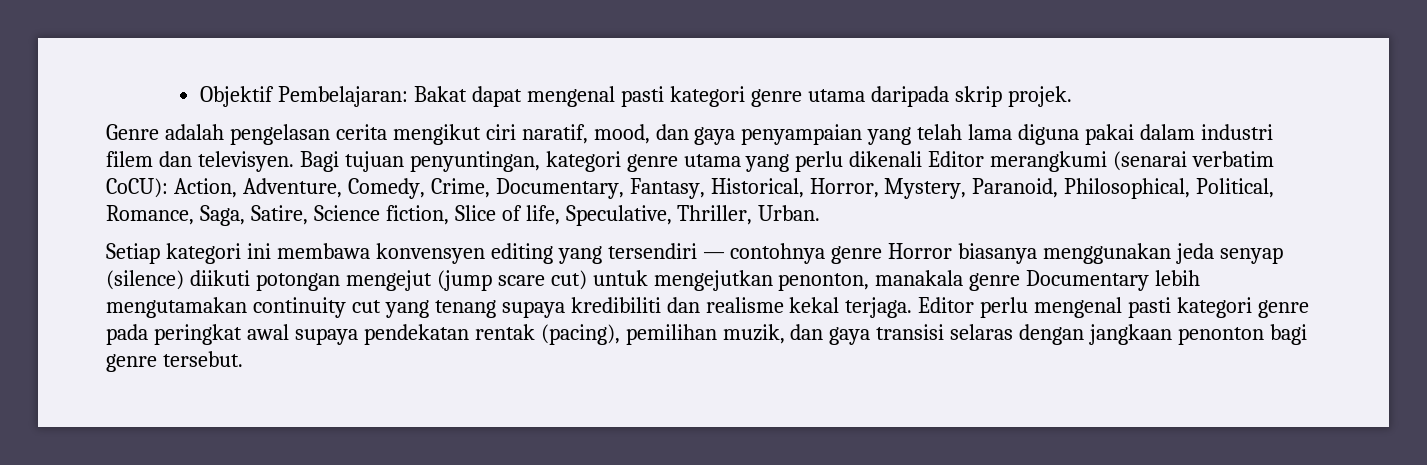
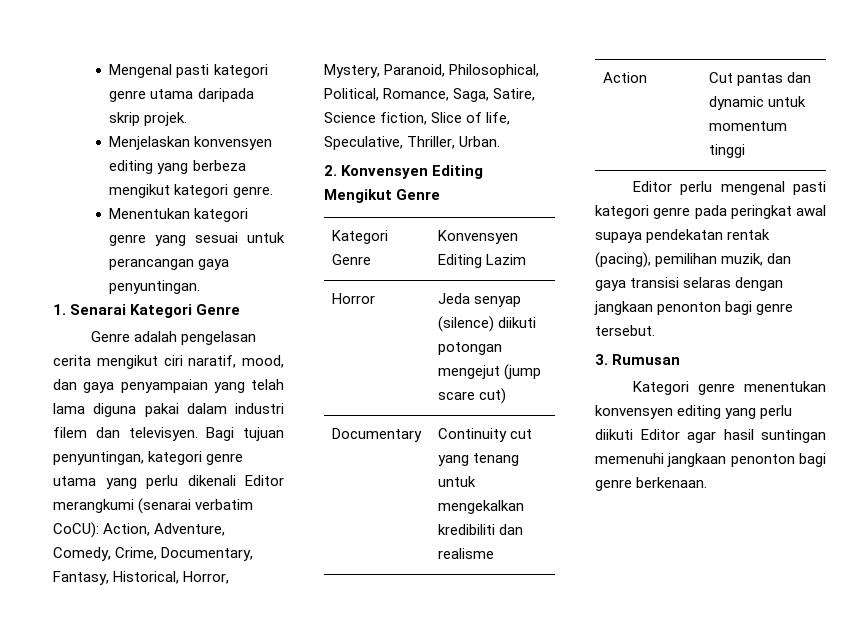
[200,86,615,107] Objektif Pembelajaran: Bakat dapat mengenal -> [109,64,173,78] Mengenal
(1072, 96) none -> [109,136,273,150] [109,160,246,174] [109,184,273,198] [109,208,249,222] [109,232,285,246] [109,258,230,270] [109,280,201,294] [53,304,241,318] // Menjelaskan konvensyen editing yang berbeza mengikut kategori genre. // Menentukan kategori genre yang sesuai untuk perancangan gaya penyuntingan. // 1. Senarai Kategori Genre
[106,243,1215,264] Setiap kategori ini membawa konvensyen editing yang tersendiri — contohnya genre Horror biasanya menggunakan jeda -> [324,165,484,179] [324,189,441,203] [331,230,388,244] [331,254,371,265] [437,230,518,244] [437,254,527,268] [331,293,375,304] [437,293,470,304] 2. Konvensyen Editing Mengikut Genre // Kategori Genre | Konvensyen Editing Lazim // Horror | Jeda
[592,270,1201,291] [106,297,346,318] untuk mengejutkan penonton, manakala genre Documentary lebih mengutamakan continuity -> [331,428,422,442] [437,428,507,442] // Documentary | Continuity
[501,301,565,318] supaya -> [437,476,476,487] [437,500,524,514] untuk mengekalkan
[789,297,913,318] kekal terjaga. -> [602,72,647,83] [708,72,812,86] [708,96,807,110] [708,121,787,131] [708,144,745,158] // Action | Cut pantas dan dynamic untuk momentum tinggi //
(243, 359) none -> [595,354,681,365] [632,381,826,395] [595,405,793,419] [595,429,826,443] [595,453,826,467] [595,477,708,491] // 3. Rumusan // Kategori genre menentukan konvensyen editing yang perlu diikuti Editor agar hasil suntingan memenuhi jangkaan penonton bagi genre berkenaan.

